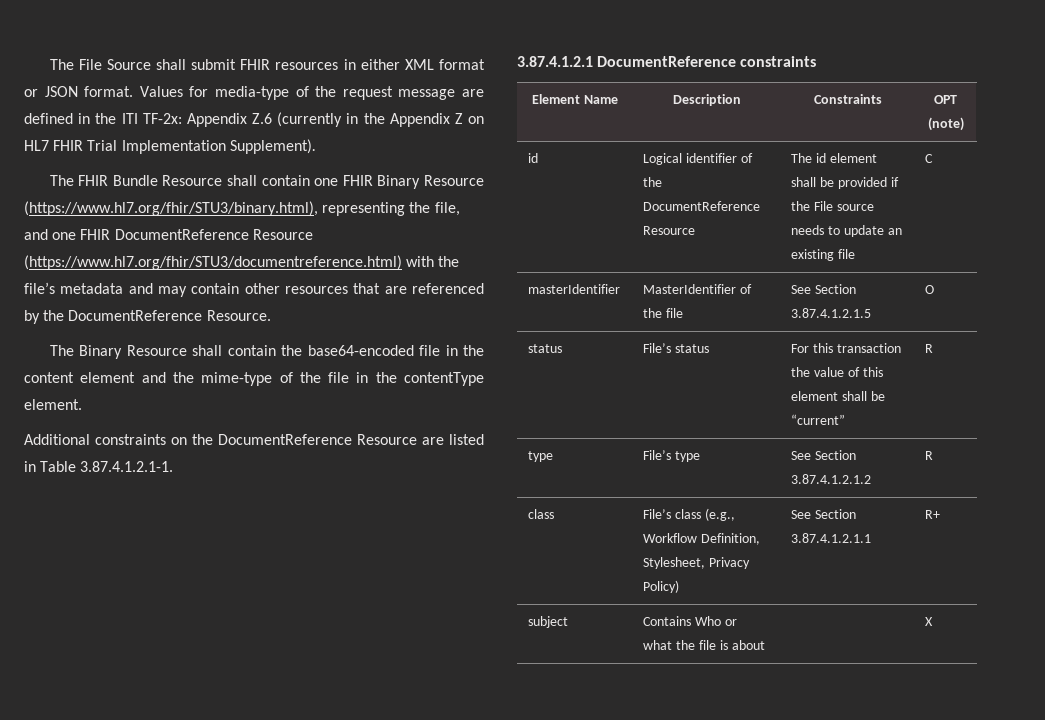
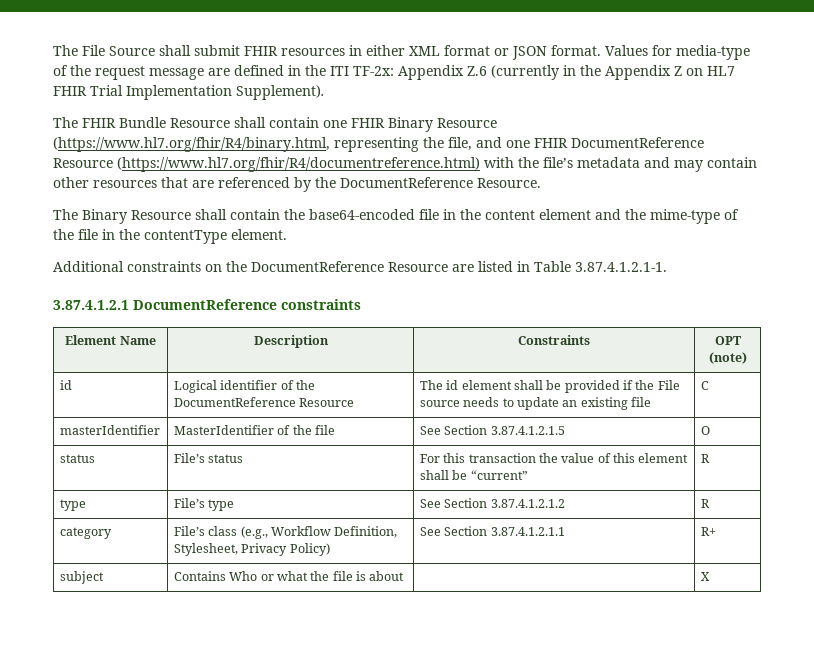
[24,201,318,216] (https://www.hl7.org/fhir/STU3/binary.html), -> [53,137,330,152] (https://www.hl7.org/fhir/R4/binary.html,
[24,255,402,270] (https://www.hl7.org/fhir/STU3/documentreference.html) -> [117,157,480,172] (https://www.hl7.org/fhir/R4/documentreference.html)
[528,509,555,519] class -> [59,527,112,539] category

